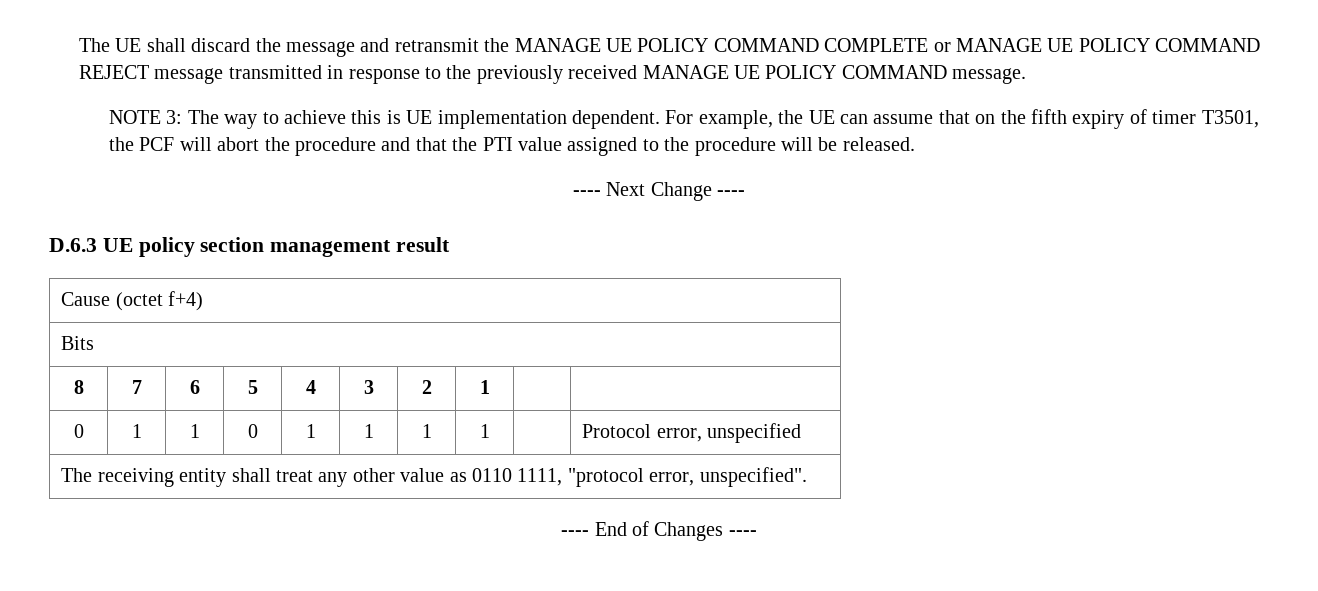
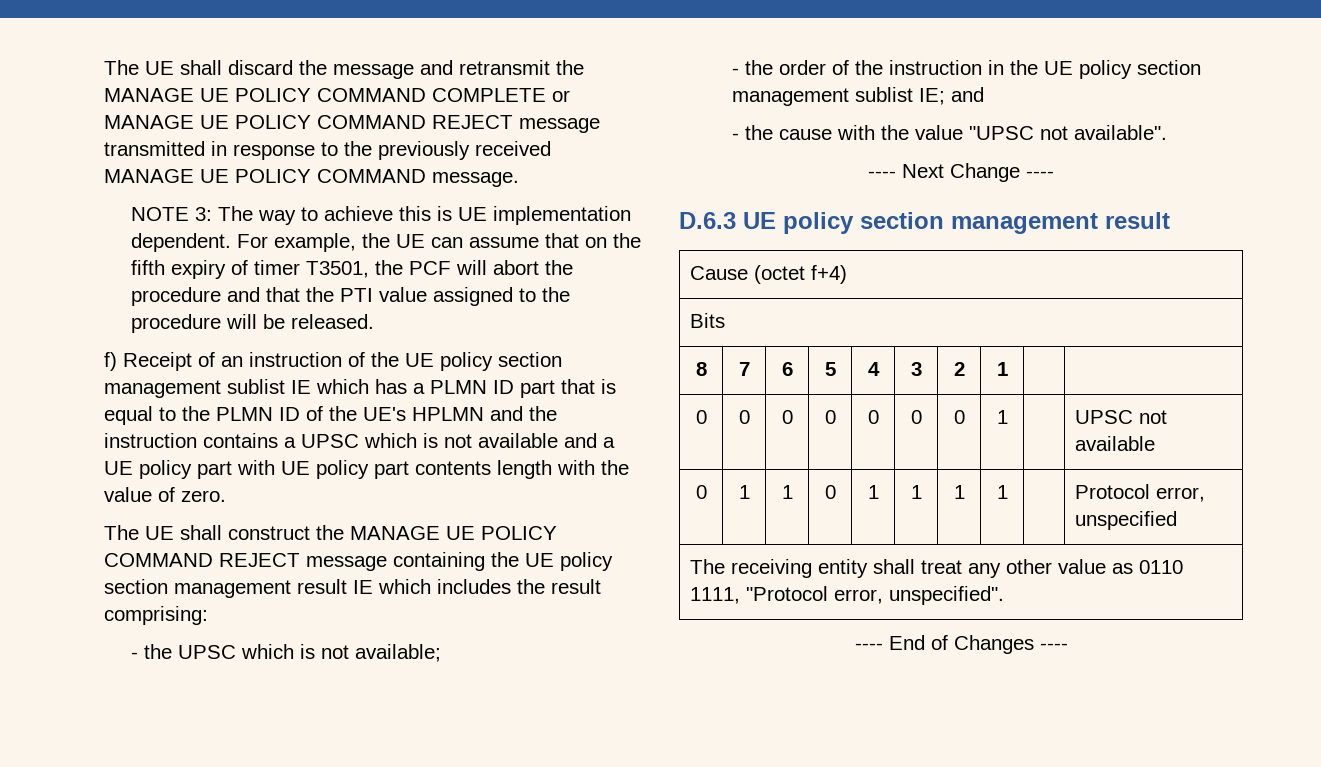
(915, 144) none -> [104,352,563,371] [104,379,617,398] [104,406,558,425] [104,433,616,448] [104,460,630,479] [104,487,227,502] [104,525,558,540] [104,552,614,571] [104,579,602,598] [104,606,209,625] [130,644,441,662] [731,60,1201,79] [731,87,984,106] [731,125,1167,140] // f) Receipt of an instruction of the UE policy section management sublist IE which has a PLMN ID part that is equal to the PLMN ID of the UE's HPLMN and the instruction contains a UPSC which is not available and a UE policy part with UE policy part contents length with the value of zero. // The UE shall construct the MANAGE UE POLICY COMMAND REJECT message containing the UE policy section management result IE which includes the result comprising: // - the UPSC which is not available; // - the order of the instruction in the UE policy section management sublist IE; and // - the cause with the value "UPSC not available".
(490, 387) none -> [695,410,707,424] [738,410,750,424] [781,410,793,424] [824,410,836,424] [867,410,879,424] [910,410,922,424] [953,410,965,424] [996,410,1008,424] [1075,410,1168,424] [1075,436,1156,451] // 0 | 0 | 0 | 0 | 0 | 0 | 0 | 1 | | UPSC not available
[567,468,644,487] "protocol -> [746,586,829,601] "Protocol

